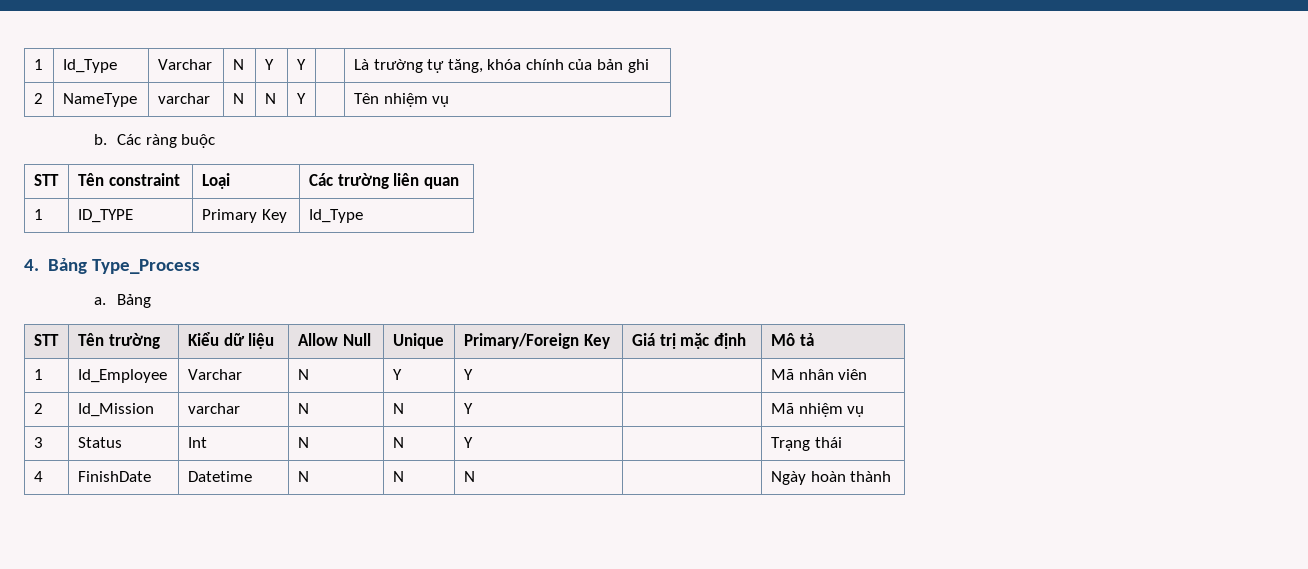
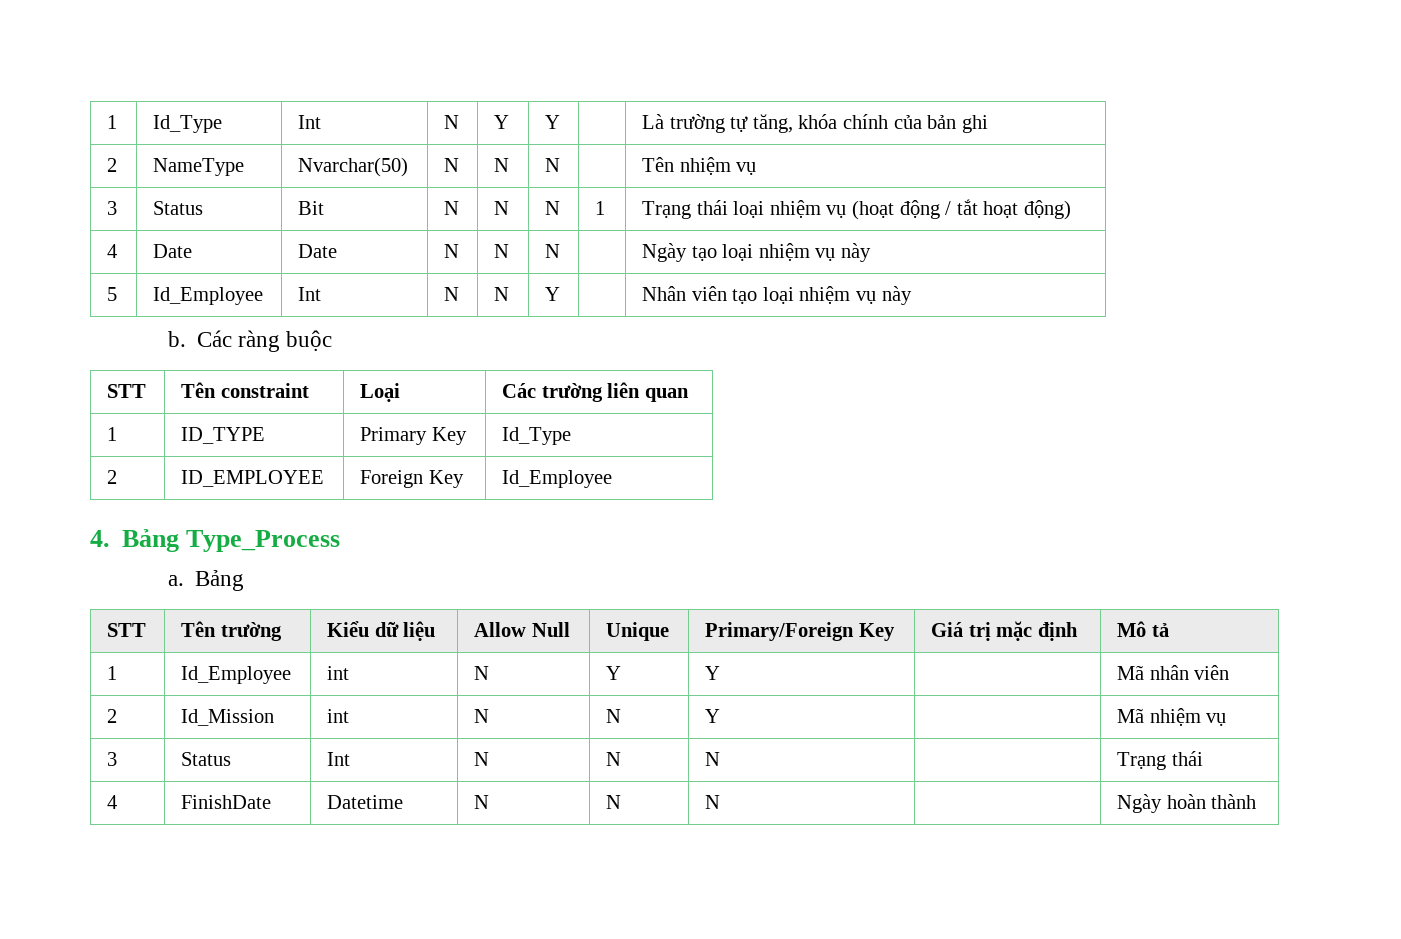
[157,59,212,70] Varchar -> [298,115,322,129] Int
[157,93,210,104] [232,93,244,104] [264,93,276,104] [296,93,306,104] [353,93,450,107] varchar | N | N | Y | | Tên nhiệm vụ -> [298,157,409,177] [444,158,460,172] [494,158,510,172] [545,158,561,172] [642,157,757,175] [107,201,118,215] [153,201,204,215] [298,201,325,215] [444,201,460,215] [494,201,510,215] [545,201,561,215] [595,201,606,215] [642,199,1071,220] [107,244,118,258] [153,244,193,258] [298,244,338,258] [444,244,460,258] [494,244,510,258] [545,244,561,258] [642,243,871,262] [107,287,118,301] [153,287,264,305] [298,287,322,301] [444,287,460,301] [494,287,510,301] [545,287,561,301] [642,286,912,305] Nvarchar(50) | N | N | N | | Tên nhiệm vụ // 3 | Status | Bit | N | N | N | 1 | Trạng thái loại nhiệm vụ (hoạt động / tắt hoạt động) // 4 | Date | Date | N | N | N | | Ngày tạo loại nhiệm vụ này // 5 | Id_Employee | Int | N | N | Y | | Nhân viên tạo loại nhiệm vụ này
(363, 216) none -> [107,470,118,484] [181,470,325,487] [360,470,464,488] [502,470,613,488] // 2 | ID_EMPLOYEE | Foreign Key | Id_Employee
[187,369,242,380] Varchar -> [327,666,350,680] int
[187,403,240,414] varchar -> [327,709,350,723] int
[463,437,473,448] Y -> [705,752,721,766] N

